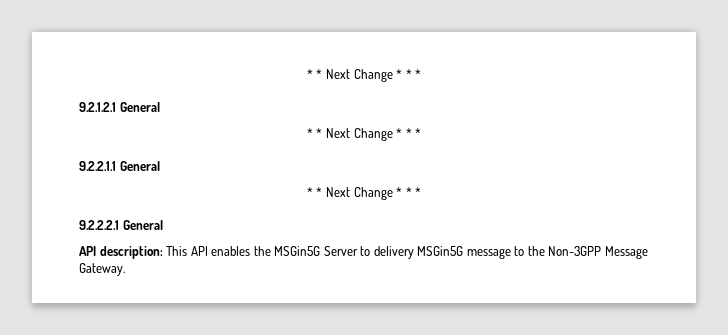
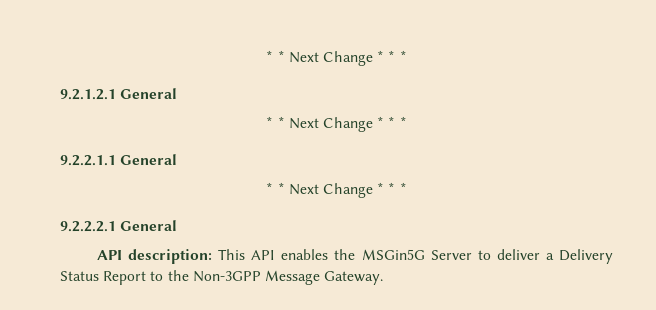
[373,246,511,259] delivery MSGin5G message -> [496,249,613,264] [60,271,147,285] deliver a Delivery Status Report

